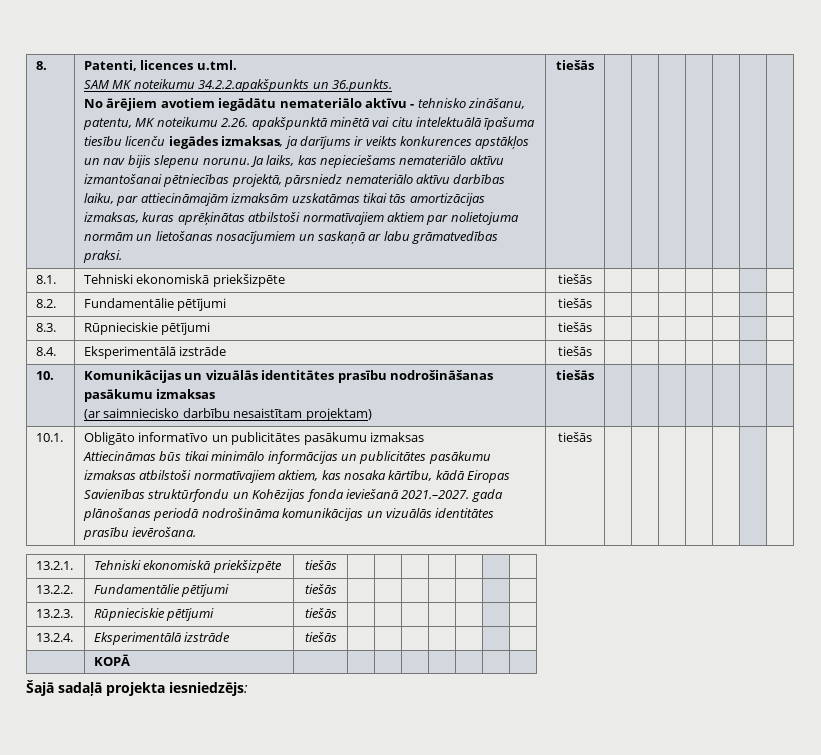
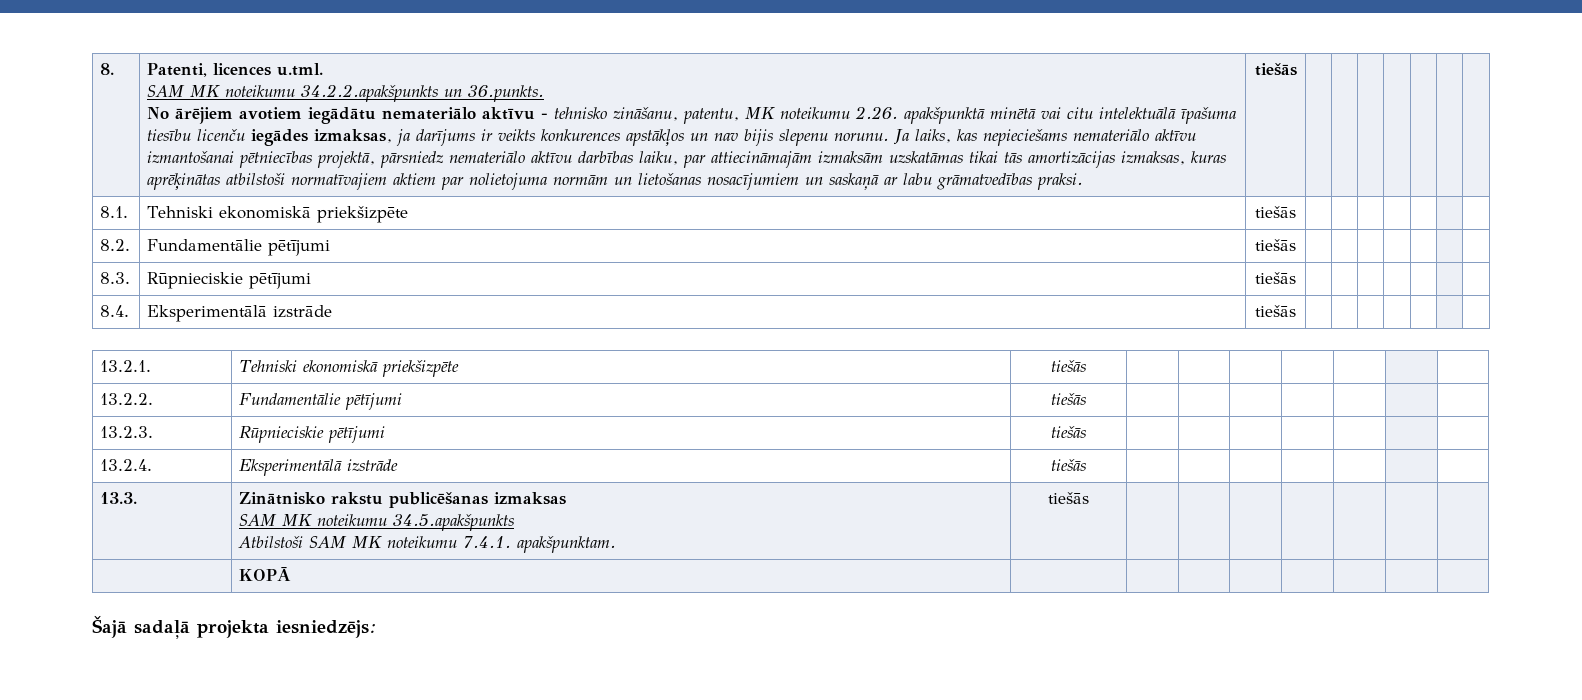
[36,371,55,380] [84,370,493,383] [84,389,216,402] [84,408,372,421] [556,370,594,380] [36,433,64,442] [84,432,424,445] [83,451,491,464] [84,470,511,483] [84,489,503,502] [83,508,495,521] [83,527,197,540] [558,432,592,442] // 10. | Komunikācijas un vizuālās identitātes prasību nodrošināšanas pasākumu izmaksas // (ar saimniecisko darbību nesaistītam projektam) | tiešās | | | | | | | // 10.1. | Obligāto informatīvo un publicitātes pasākumu izmaksas // Attiecināmas būs tikai minimālo informācijas un publicitātes pasākumu izmaksas atbilstoši normatīvajiem aktiem, kas nosaka kārtību, kādā Eiropas Savienības struktūrfondu un Kohēzijas fonda ieviešanā 2021.–2027. gada plānošanas periodā nodrošināma komunikācijas un vizuālās identitātes prasību ievērošana. | tiešās | | | | | | | -> (1296, 311) none
(337, 637) none -> [100,492,138,504] [239,492,567,508] [239,514,515,531] [238,536,617,553] [1048,492,1089,504] // 13.3. | Zinātnisko rakstu publicēšanas izmaksas // SAM MK noteikumu 34.5.apakšpunkts // Atbilstoši SAM MK noteikumu 7.4.1. apakšpunktam. | tiešās | | | | | | |

